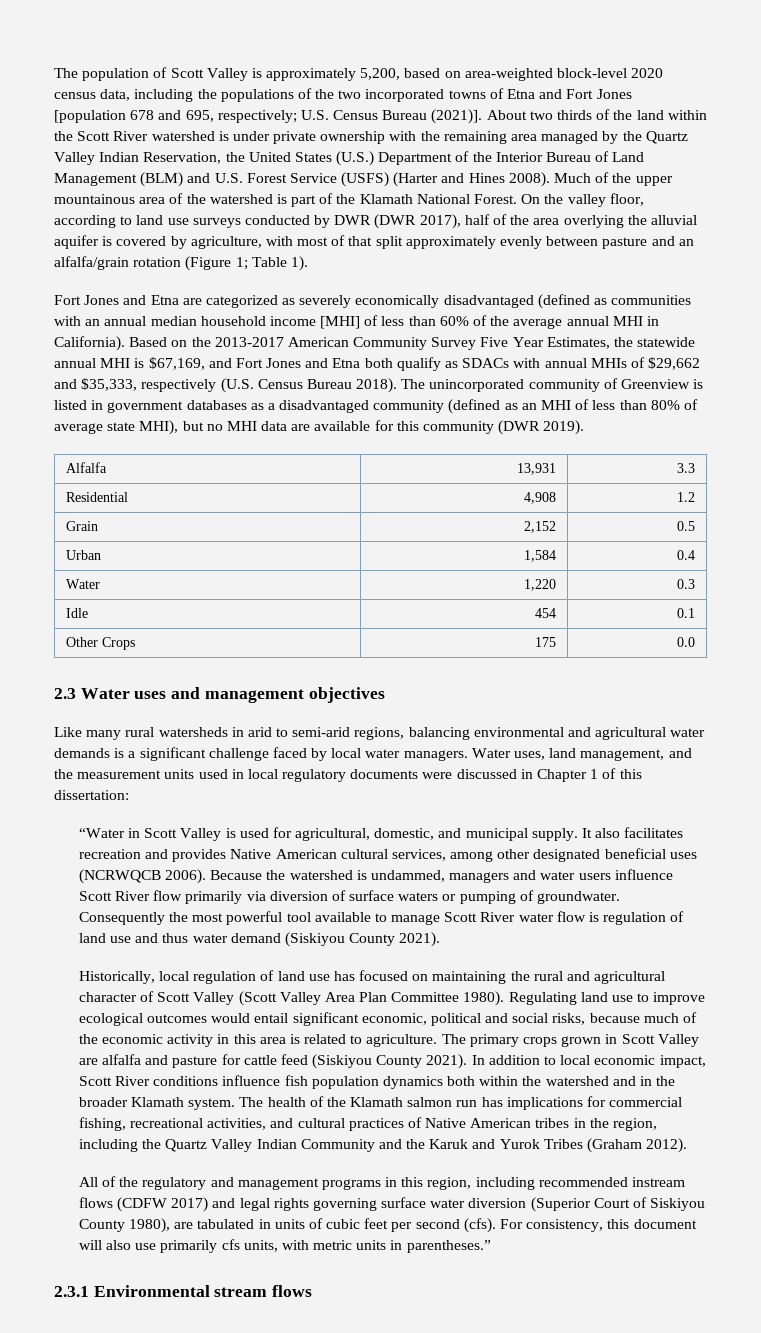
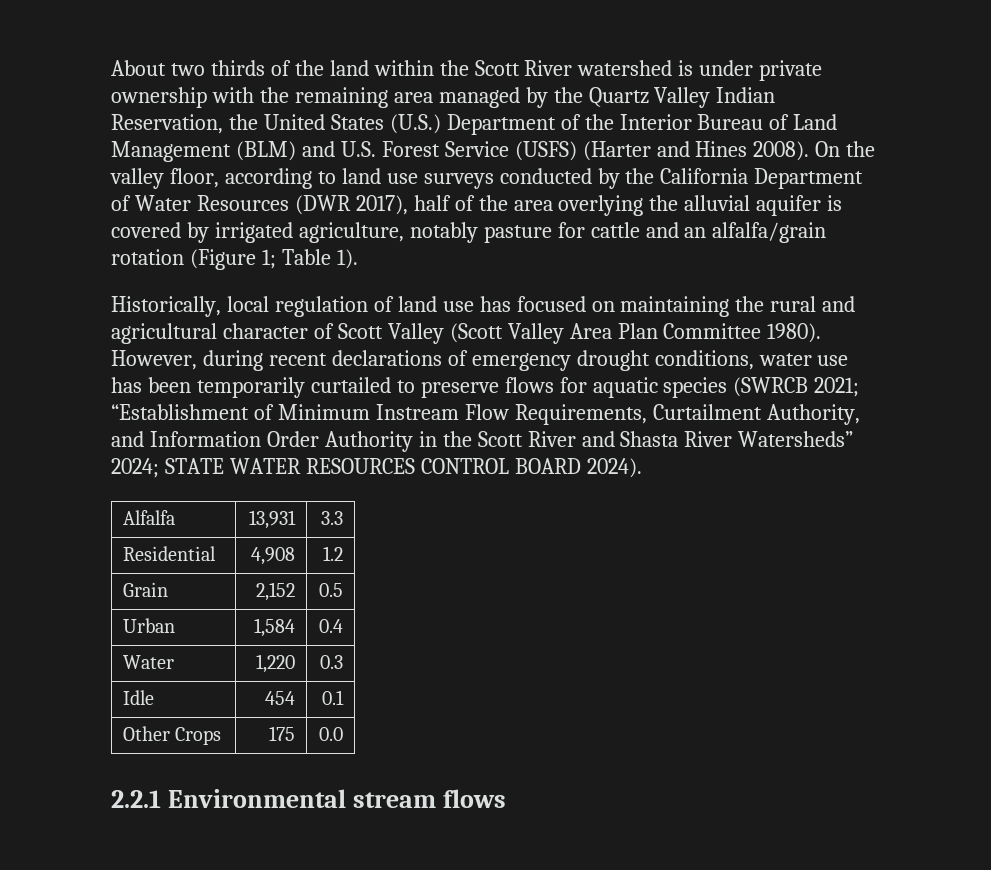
[54,67,664,81] [54,88,632,102] [54,109,483,124] The population of Scott Valley is approximately 5,200, based on area-weighted block-level 2020 census data, including the populations of the two incorporated towns of Etna and Fort Jones [population 678 and 695, respectively; U.S. Census Bureau (2021)]. -> (111, 68) none
[554,172,673,186] [54,193,518,207] Much of the upper mountainous area of the watershed is part of the Klamath National Forest. -> (810, 151) none
[334,215,372,225] DWR -> [625,168,864,189] [111,195,289,211] the California Department of Water Resources
[190,235,648,249] agriculture, with most of that split approximately evenly between pasture -> [214,222,640,243] irrigated agriculture, notably pasture for cattle
[54,294,692,309] [54,315,659,329] [54,336,696,351] [54,357,701,371] [54,378,704,393] [54,399,698,414] [54,420,585,435] Fort Jones and Etna are categorized as severely economically disadvantaged (defined as communities with an annual median household income [MHI] of less than 60% of the average annual MHI in California). Based on the 2013-2017 American Community Survey Five Year Estimates, the statewide annual MHI is $67,169, and Fort Jones and Etna both qualify as SDACs with annual MHIs of $29,662 and $35,333, respectively (U.S. Census Bureau 2018). The unincorporated community of Greenview is listed in government databases as a disadvantaged community (defined as an MHI of less than 80% of average state MHI), but no MHI data are available for this community (DWR 2019). -> [111,296,856,317] [111,323,822,344] [111,350,849,371] [111,377,860,398] [111,404,860,425] [111,431,854,452] [111,458,642,478] Historically, local regulation of land use has focused on maintaining the rural and agricultural character of Scott Valley (Scott Valley Area Plan Committee 1980). However, during recent declarations of emergency drought conditions, water use has been temporarily curtailed to preserve flows for aquatic species (SWRCB 2021; “Establishment of Minimum Instream Flow Requirements, Curtailment Authority, and Information Order Authority in the Scott River and Shasta River Watersheds” 2024; STATE WATER RESOURCES CONTROL BOARD 2024).
[54,687,385,703] [54,727,706,740] [54,747,692,761] [54,768,642,782] [54,790,129,800] [78,827,684,841] [78,848,697,862] [78,869,673,884] [78,890,621,904] [78,911,685,925] [78,932,441,947] [78,970,666,984] [78,991,706,1006] [78,1012,698,1026] [78,1034,699,1047] [78,1054,706,1069] [78,1075,676,1089] [78,1096,683,1110] [78,1117,658,1131] [78,1138,688,1153] [78,1176,686,1190] [78,1197,706,1212] [78,1218,697,1233] [78,1239,491,1253] [54,1286,89,1297] 2.3 Water uses and management objectives // Like many rural watersheds in arid to semi-arid regions, balancing environmental and agricultural water demands is a significant challenge faced by local water managers. Water uses, land management, and the measurement units used in local regulatory documents were discussed in Chapter 1 of this dissertation: // “Water in Scott Valley is used for agricultural, domestic, and municipal supply. It also facilitates recreation and provides Native American cultural services, among other designated beneficial uses (NCRWQCB 2006). Because the watershed is undammed, managers and water users influence Scott River flow primarily via diversion of surface waters or pumping of groundwater. Consequently the most powerful tool available to manage Scott River water flow is regulation of land use and thus water demand (Siskiyou County 2021). // Historically, local regulation of land use has focused on maintaining the rural and agricultural character of Scott Valley (Scott Valley Area Plan Committee 1980). Regulating land use to improve ecological outcomes would entail significant economic, political and social risks, because much of the economic activity in this area is related to agriculture. The primary crops grown in Scott Valley are alfalfa and pasture for cattle feed (Siskiyou County 2021). In addition to local economic impact, Scott River conditions influence fish population dynamics both within the watershed and in the broader Klamath system. The health of the Klamath salmon run has implications for commercial fishing, recreational activities, and cultural practices of Native American tribes in the region, including the Quartz Valley Indian Community and the Karuk and Yurok Tribes (Graham 2012). // All of the regulatory and management programs in this region, including recommended instream flows (CDFW 2017) and legal rights governing surface water diversion (Superior Court of Siskiyou County 1980), are tabulated in units of cubic feet per second (cfs). For consistency, this document will also use primarily cfs units, with metric units in parentheses.” // 2.3.1 -> [111,790,161,808] 2.2.1

